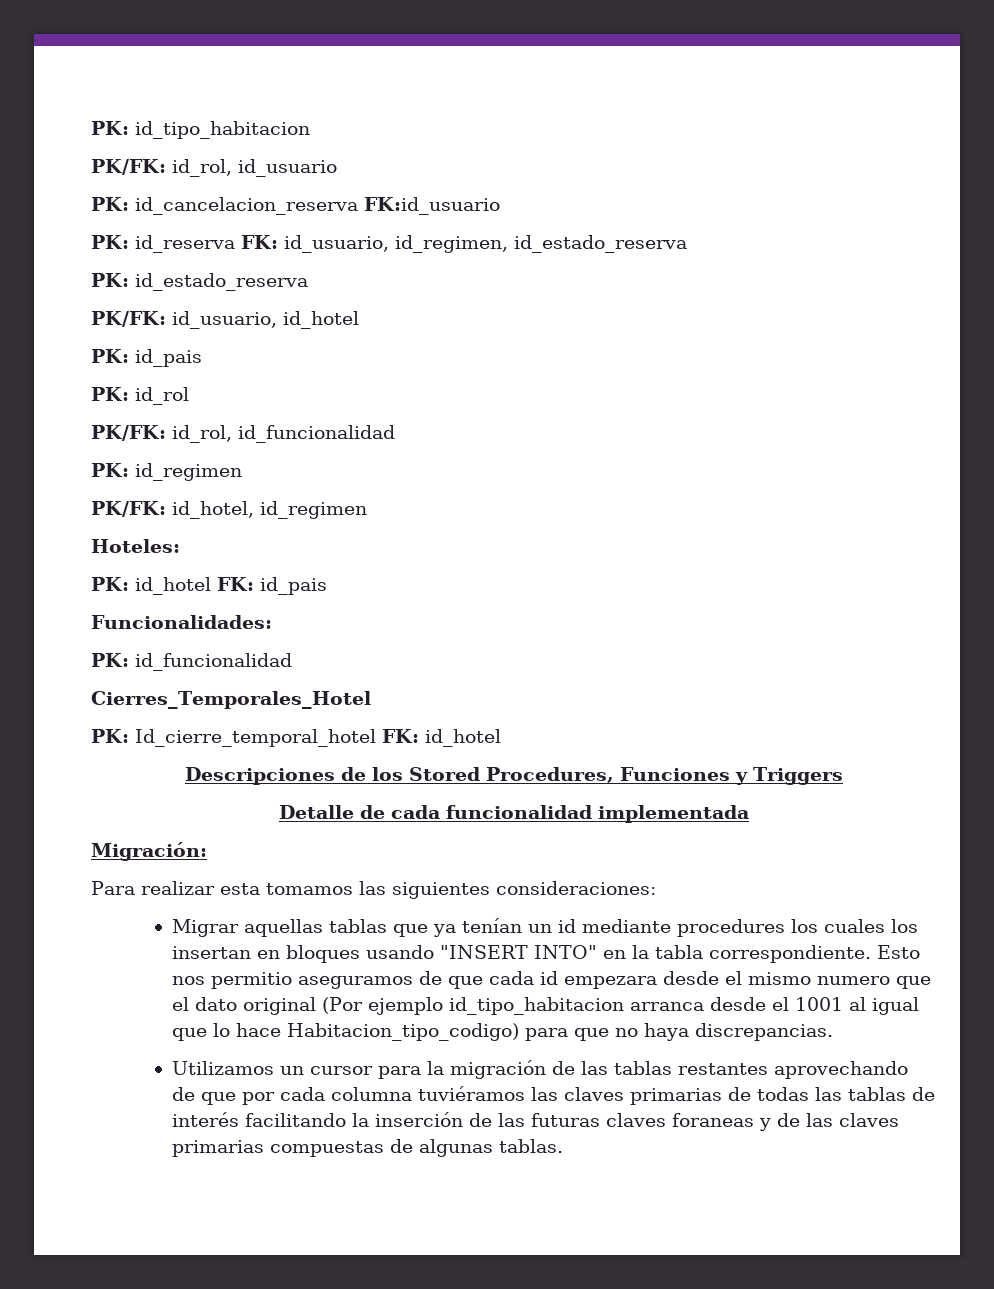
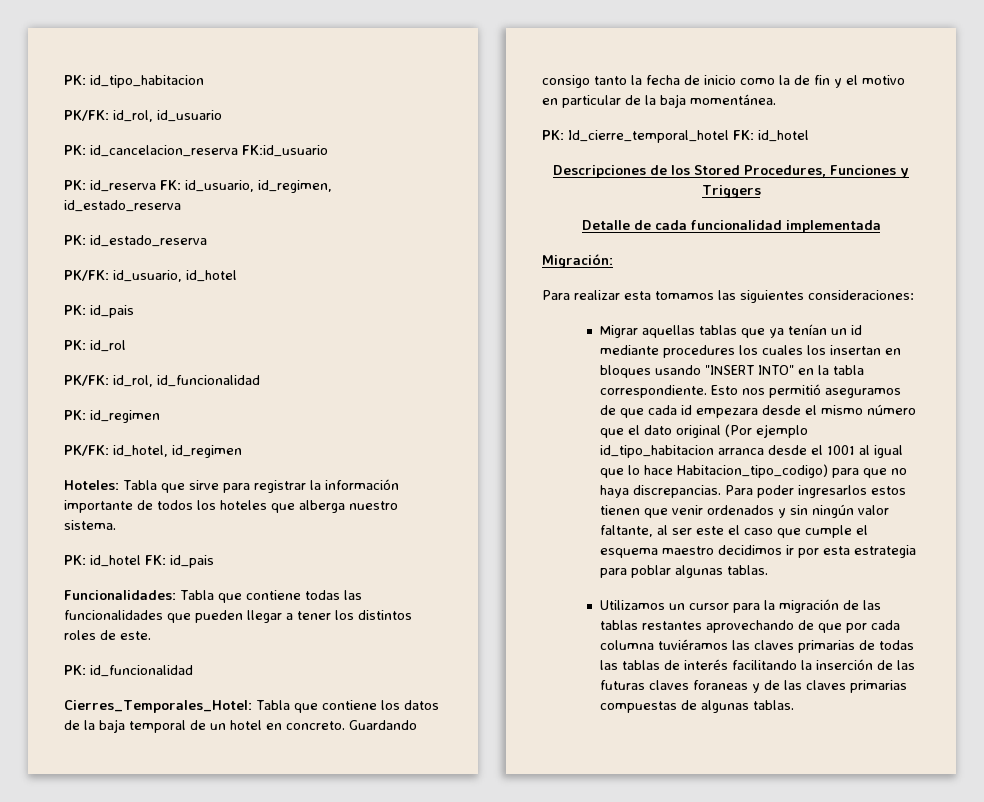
(180, 546) none -> [123,479,399,493] [64,500,398,513] [64,520,116,530] Tabla que sirve para registrar la información importante de todos los hoteles que alberga nuestro sistema.
[91,653,292,671] [91,691,371,709] // PK: id_funcionalidad // Cierres_Temporales_Hotel -> [180,590,362,603] [64,610,412,623] [64,630,151,640] [64,665,193,677] [64,700,439,713] [64,719,417,733] [542,75,905,88] [542,94,776,108] Tabla que contiene todas las funcionalidades que pueden llegar a tener los distintos roles de este. // PK: id_funcionalidad // Cierres_Temporales_Hotel: Tabla que contiene los datos de la baja temporal de un hotel en concreto. Guardando consigo tanto la fecha de inicio como la de fin y el motivo en particular de la baja momentánea.
[211,972,293,989] permitio -> [769,384,822,398] permitió
[817,976,891,985] numero -> [867,404,917,415] número
(834, 1032) none -> [725,485,907,498] [600,504,890,518] [600,525,869,538] [600,545,917,558] [600,565,769,578] Para poder ingresarlos estos tienen que venir ordenados y sin ningún valor faltante, al ser este el caso que cumple el esquema maestro decidimos ir por esta estrategia para poblar algunas tablas.

